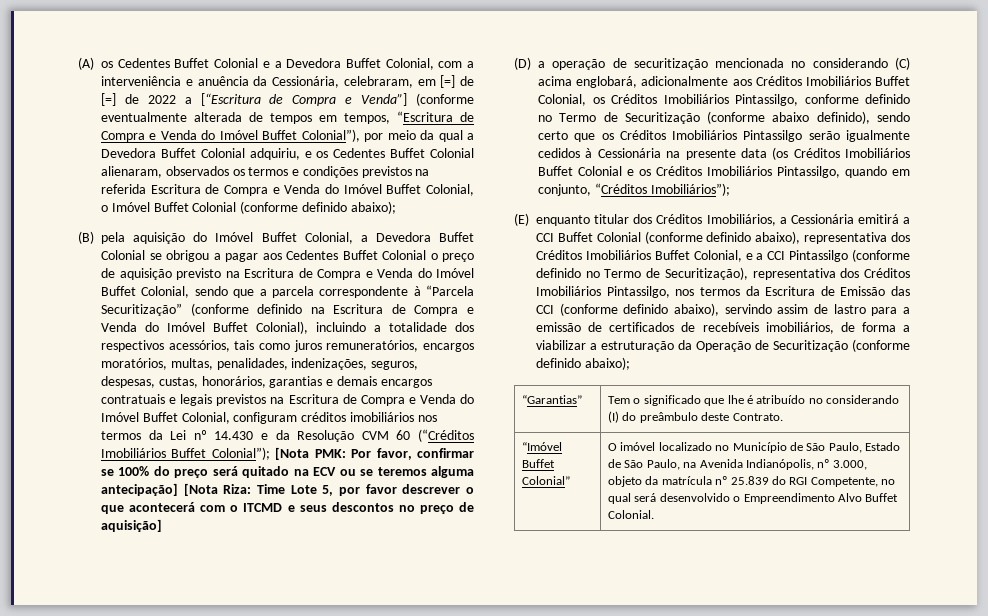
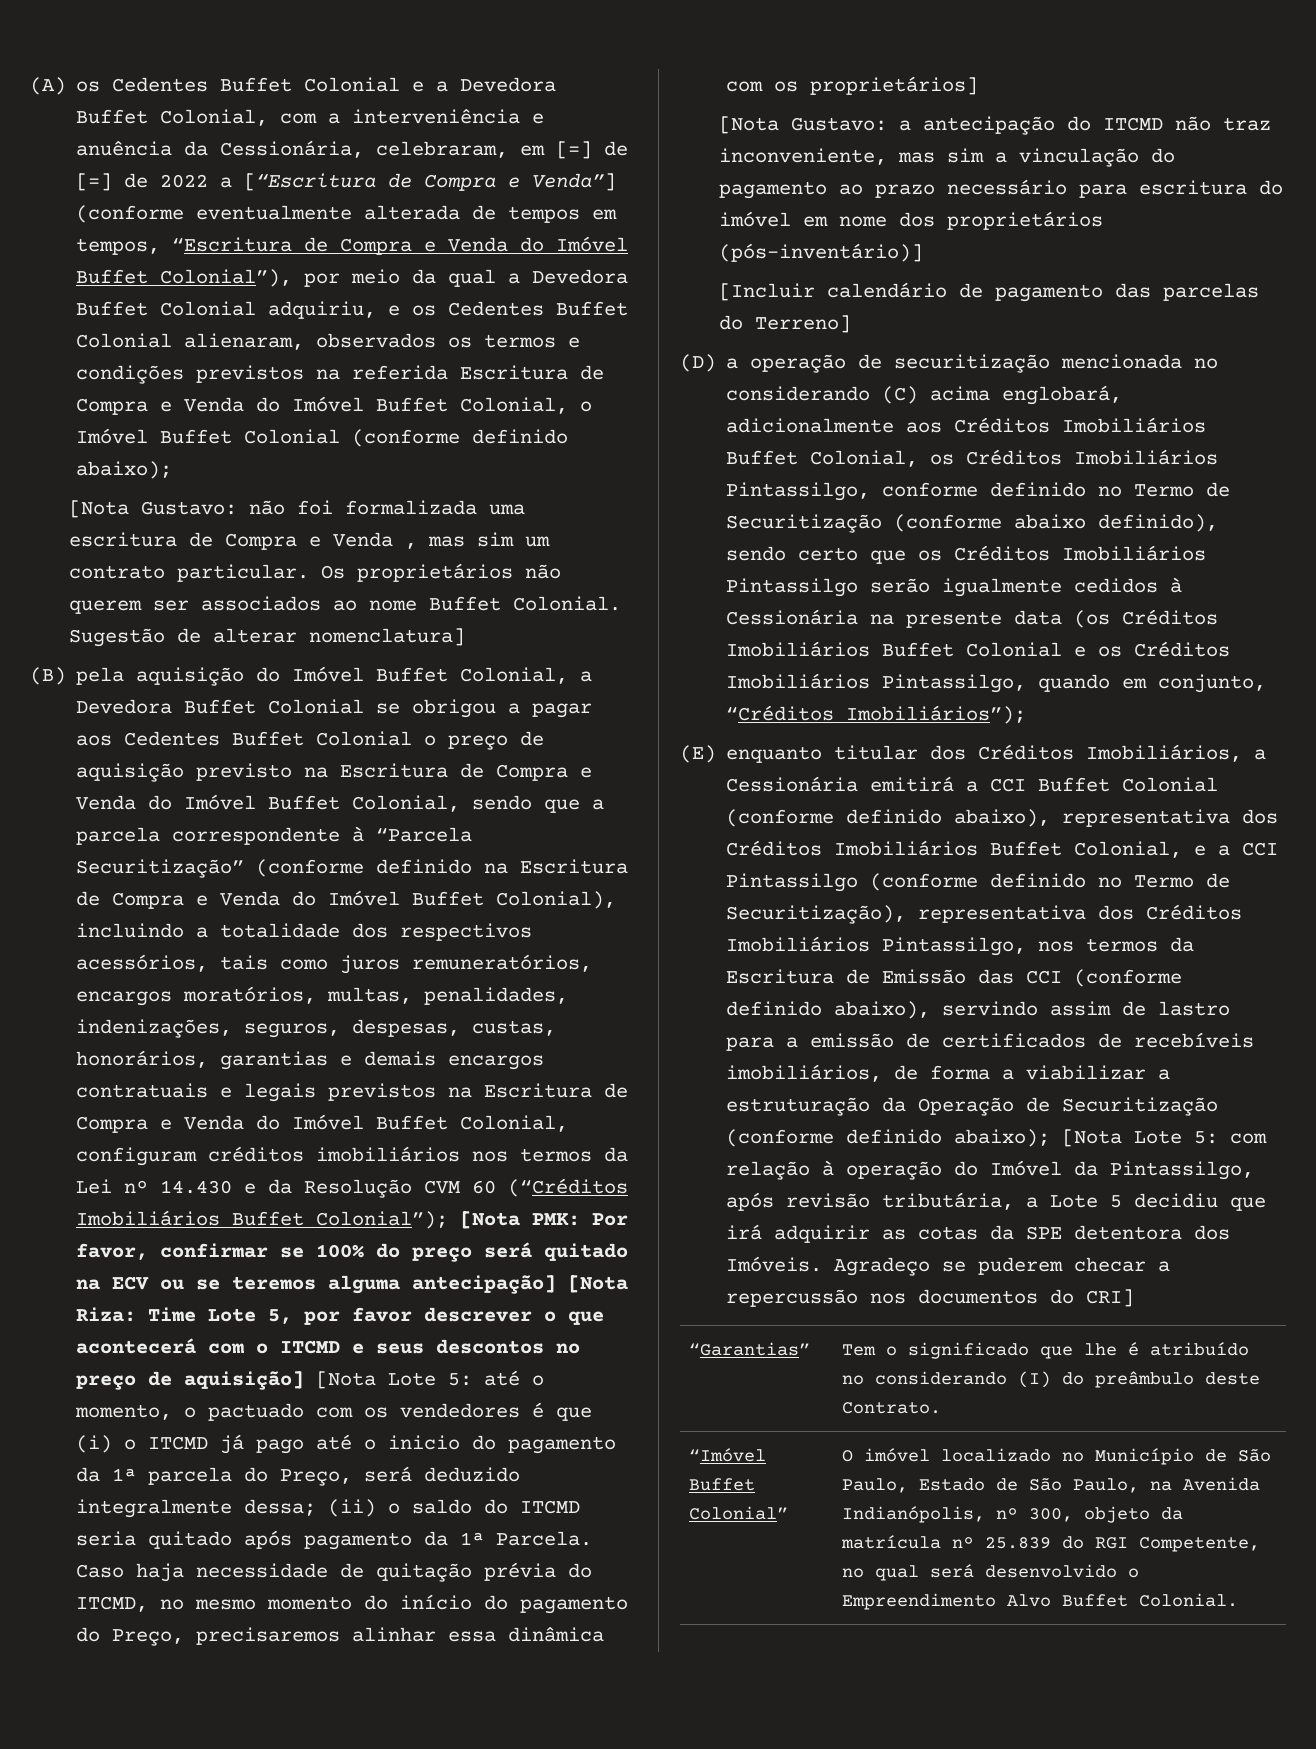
(396, 207) none -> [68,500,525,518] [68,532,550,550] [68,563,561,582] [68,596,621,614] [68,628,465,647] // [Nota Gustavo: não foi formalizada uma escritura de Compra e Venda , mas sim um contrato particular. Os proprietários não querem ser associados ao nome Buffet Colonial. Sugestão de alterar nomenclatura]
(162, 525) none -> [316,1370,545,1389] [75,1402,593,1421] [76,1434,617,1454] [76,1466,521,1486] [76,1499,581,1518] [76,1530,593,1550] [76,1562,593,1582] [76,1594,629,1614] [76,1627,605,1646] [726,76,979,95] [718,116,1271,135] [718,148,1175,167] [718,179,1283,199] [718,211,1103,230] [718,243,923,262] [718,282,1259,302] [718,315,851,333] [Nota Lote 5: até o momento, o pactuado com os vendedores é que (i) o ITCMD já pago até o inicio do pagamento da 1ª parcela do Preço, será deduzido integralmente dessa; (ii) o saldo do ITCMD seria quitado após pagamento da 1ª Parcela. Caso haja necessidade de quitação prévia do ITCMD, no mesmo momento do início do pagamento do Preço, precisaremos alinhar essa dinâmica com os proprietários] // [Nota Gustavo: a antecipação do ITCMD não traz inconveniente, mas sim a vinculação do pagamento ao prazo necessário para escritura do imóvel em nome dos proprietários (pós-inventário)] // [Incluir calendário de pagamento das parcelas do Terreno]
(630, 363) none -> [1062,1129,1268,1147] [726,1160,1255,1180] [726,1192,1267,1211] [726,1224,1231,1243] [726,1256,1171,1276] [726,1289,1135,1307] [Nota Lote 5: com relação à operação do Imóvel da Pintassilgo, após revisão tributária, a Lote 5 decidiu que irá adquirir as cotas da SPE detentora dos Imóveis. Agradeço se puderem checar a repercussão nos documentos do CRI]
[832,460,867,470] 3.000, -> [1029,1508,1074,1522] 300,

